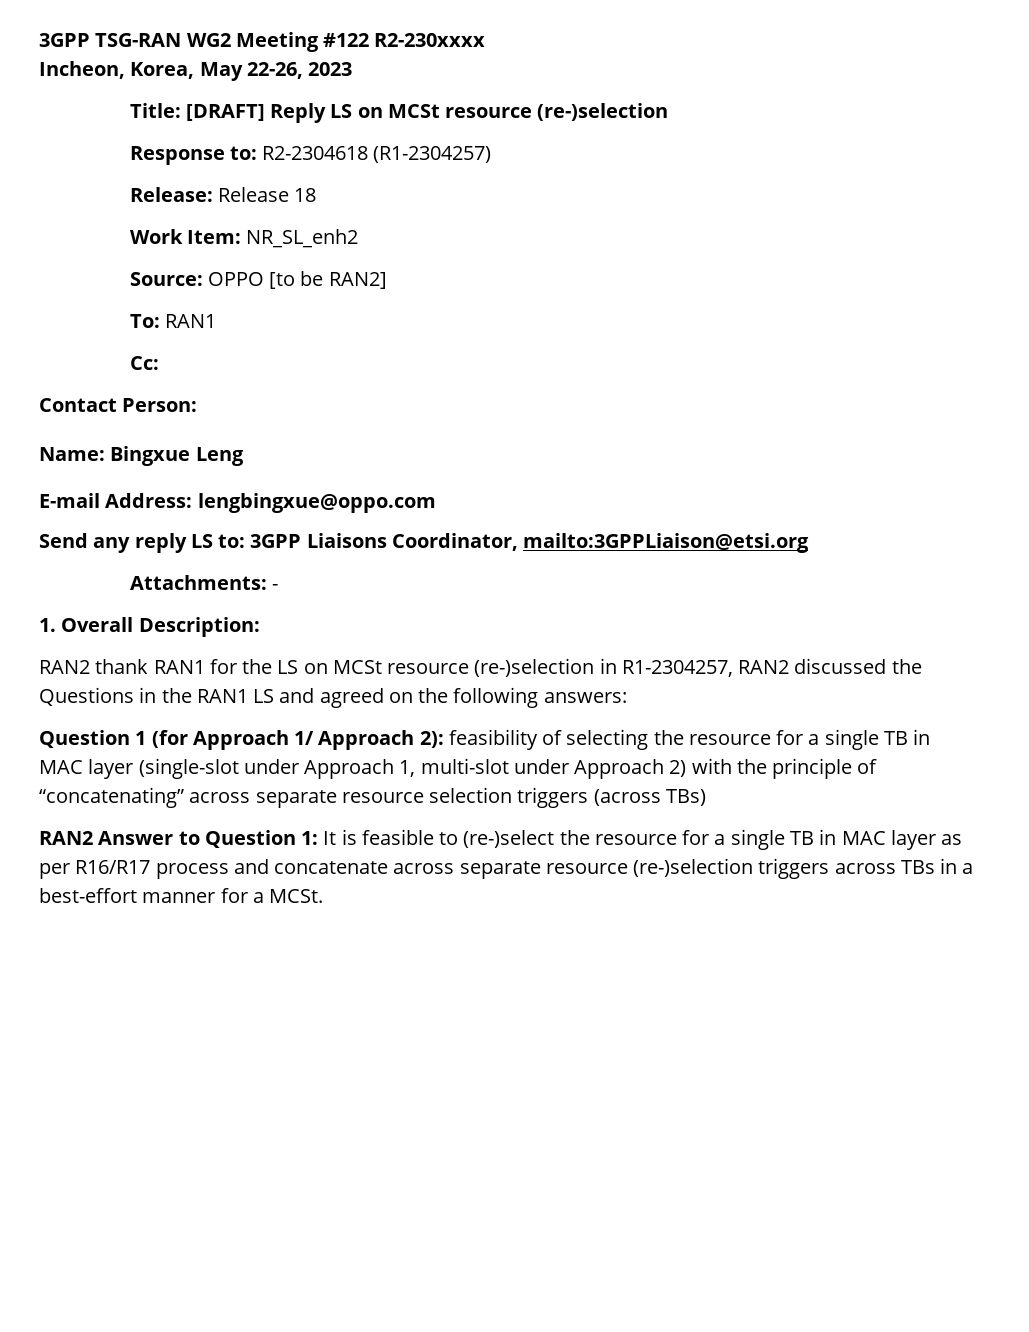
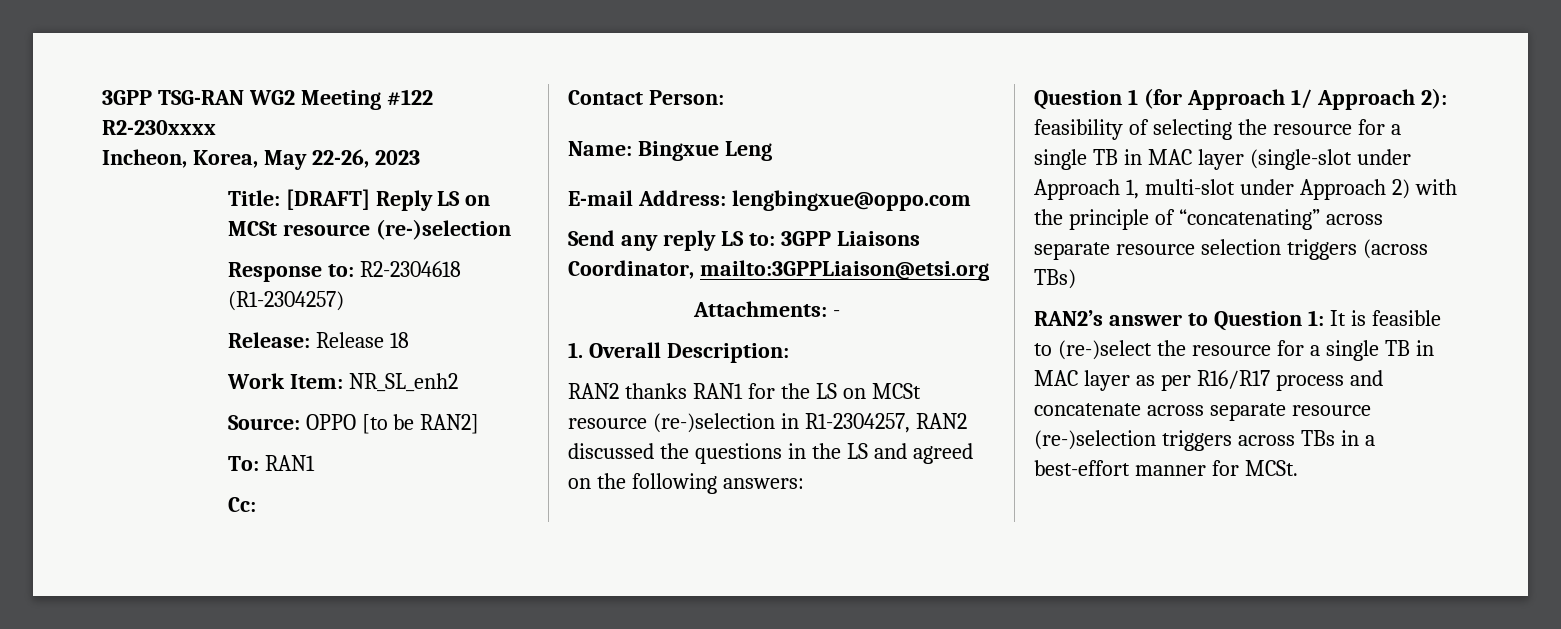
[95,659,149,674] thank -> [624,383,687,399] thanks
[39,687,134,706] Questions -> [694,443,782,464] questions
[196,689,248,703] RAN1 -> (841, 451) none
[39,831,174,845] RAN2 Answer -> [1034,310,1182,326] RAN2’s answer
[252,892,264,903] a -> (1239, 468) none

